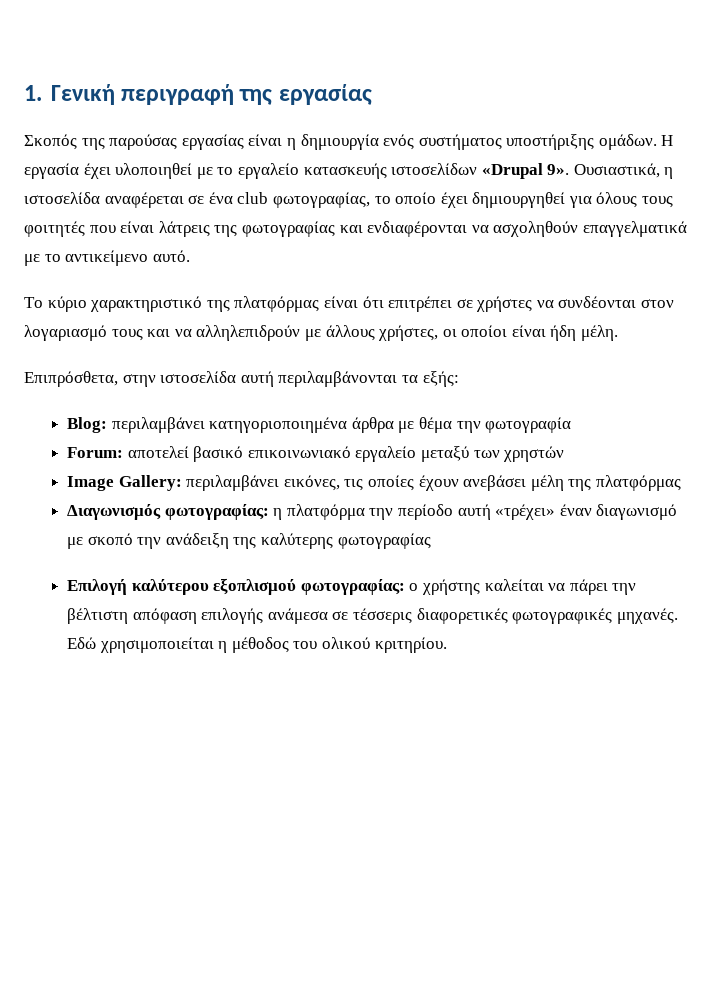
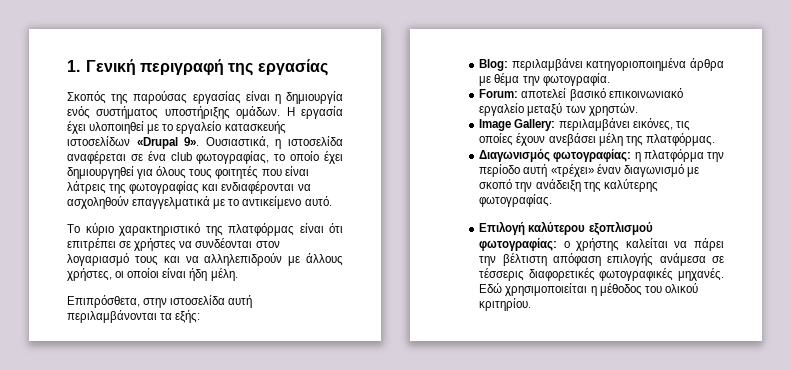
[485,417,572,433] φωτογραφία -> [542,73,610,86] φωτογραφία.
[503,446,565,462] χρηστών -> [588,103,638,116] χρηστών.
[595,475,681,491] πλατφόρμας -> [645,133,715,146] πλατφόρμας.
[337,533,431,549] φωτογραφίας -> [479,194,553,207] φωτογραφίας.

